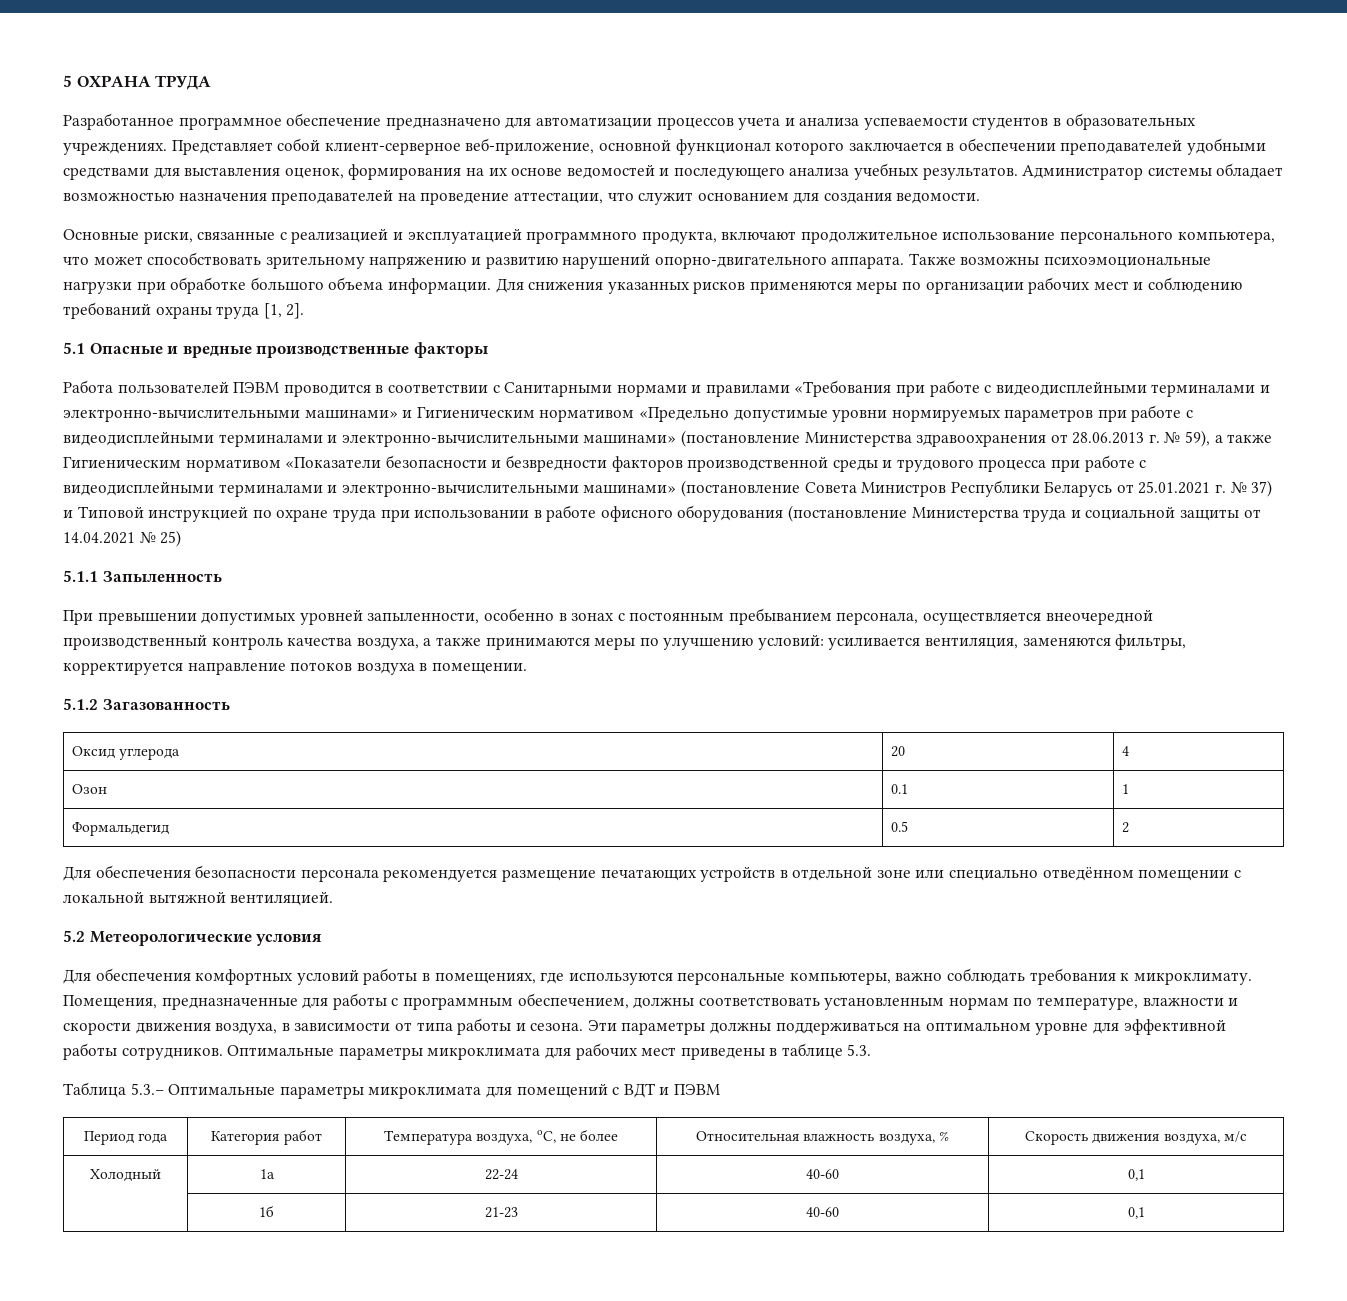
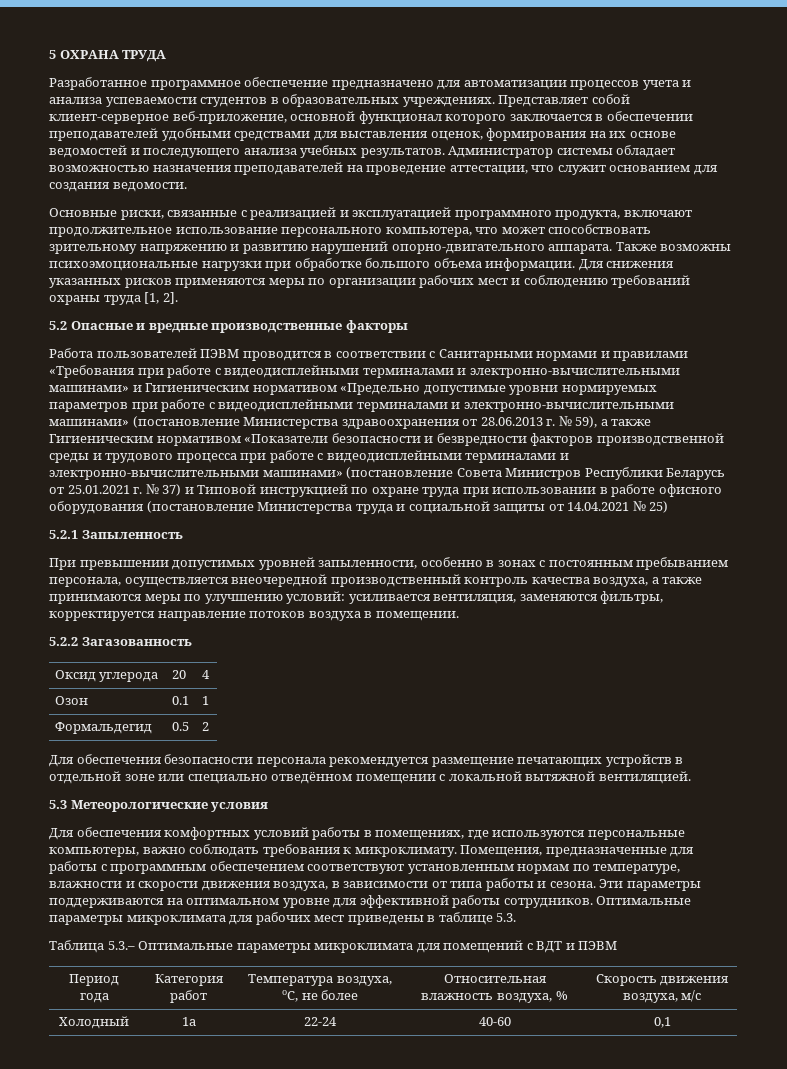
[63,342,85,354] 5.1 -> [49,321,67,330] 5.2
[63,570,98,582] 5.1.1 -> [49,530,78,539] 5.2.1
[63,698,98,710] 5.1.2 -> [49,637,78,646] 5.2.2
[63,930,85,942] 5.2 -> [49,800,67,809] 5.3
[517,993,820,1009] обеспечением, должны соответствовать -> [209,861,405,874] обеспечением соответствуют
[710,1022,899,1035] должны поддерживаться -> [49,898,164,908] поддерживаются
[259,1205,274,1217] [484,1207,518,1218] [805,1207,839,1217] [1127,1207,1145,1219] // | 1б | 21-23 | 40-60 | 0,1 -> (671, 1022) none

